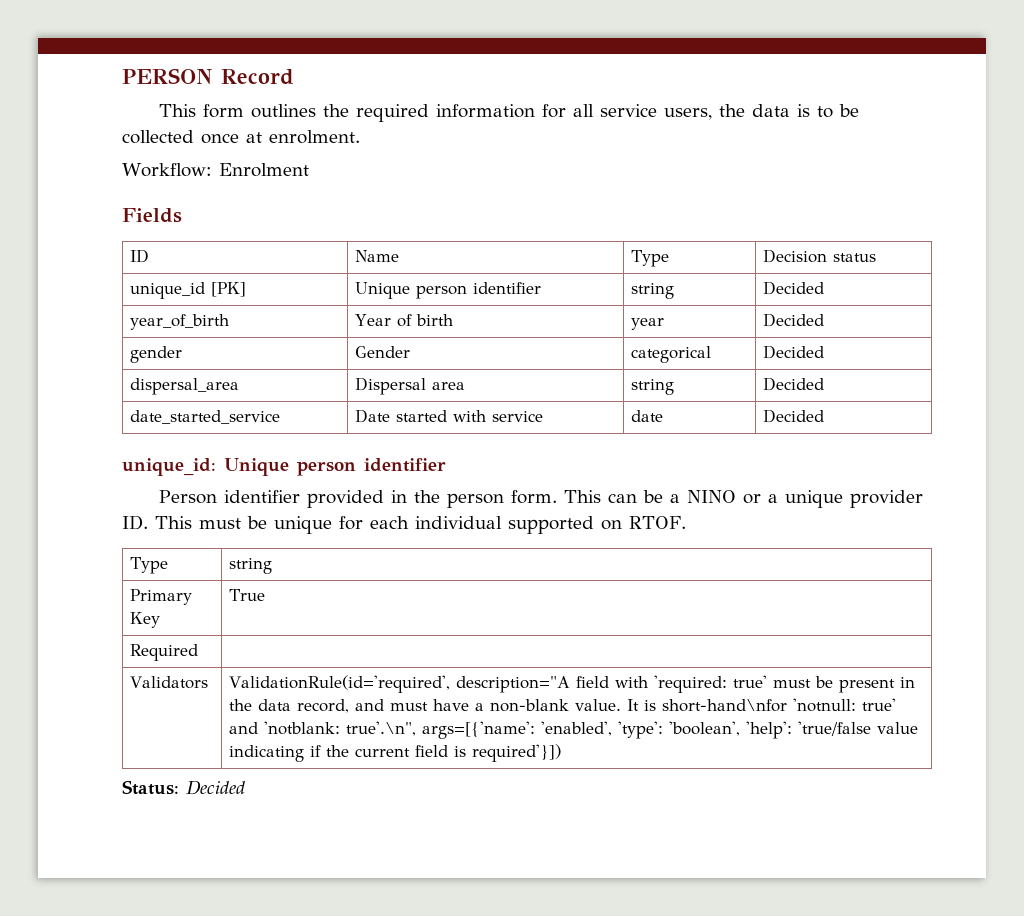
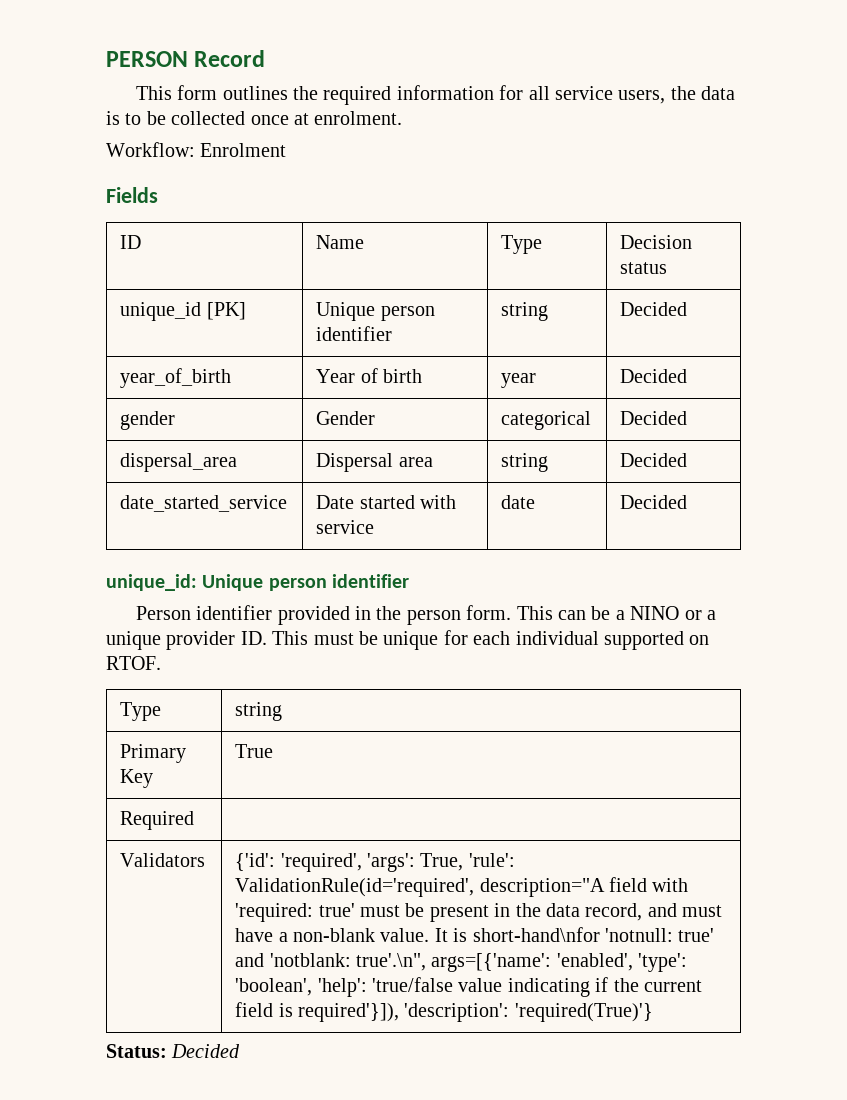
(209, 682) none -> [235,853,515,872] {'id': 'required', 'args': True, 'rule':
[472,744,562,762] required'}]) -> [298,1003,653,1022] required'}]), 'description': 'required(True)'}

